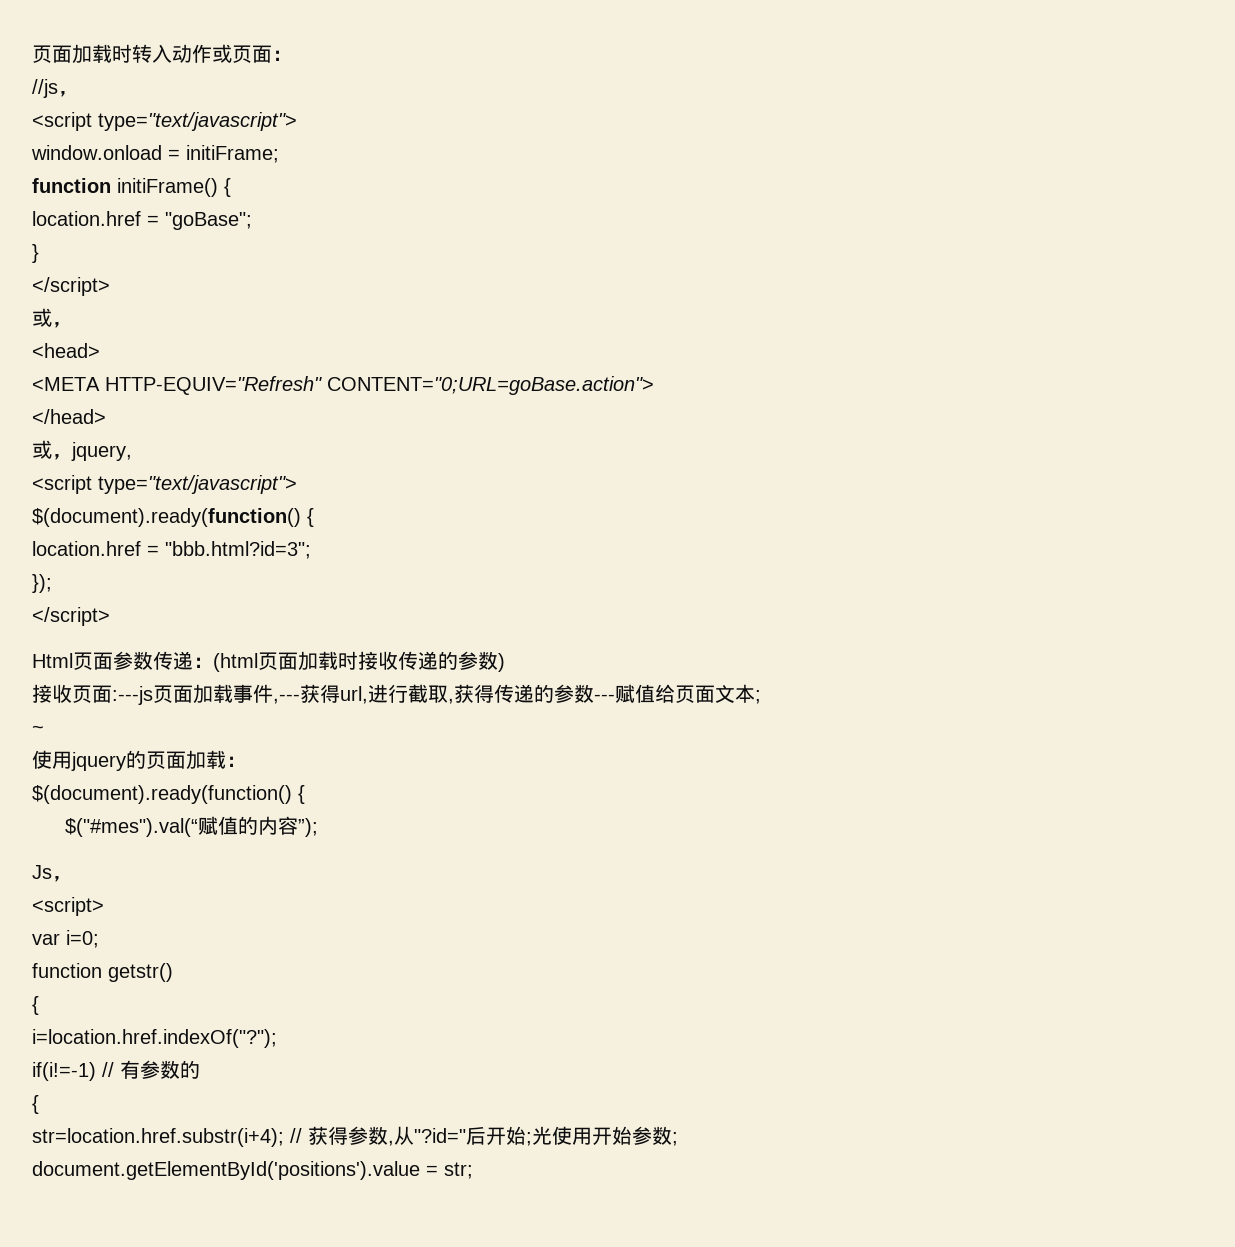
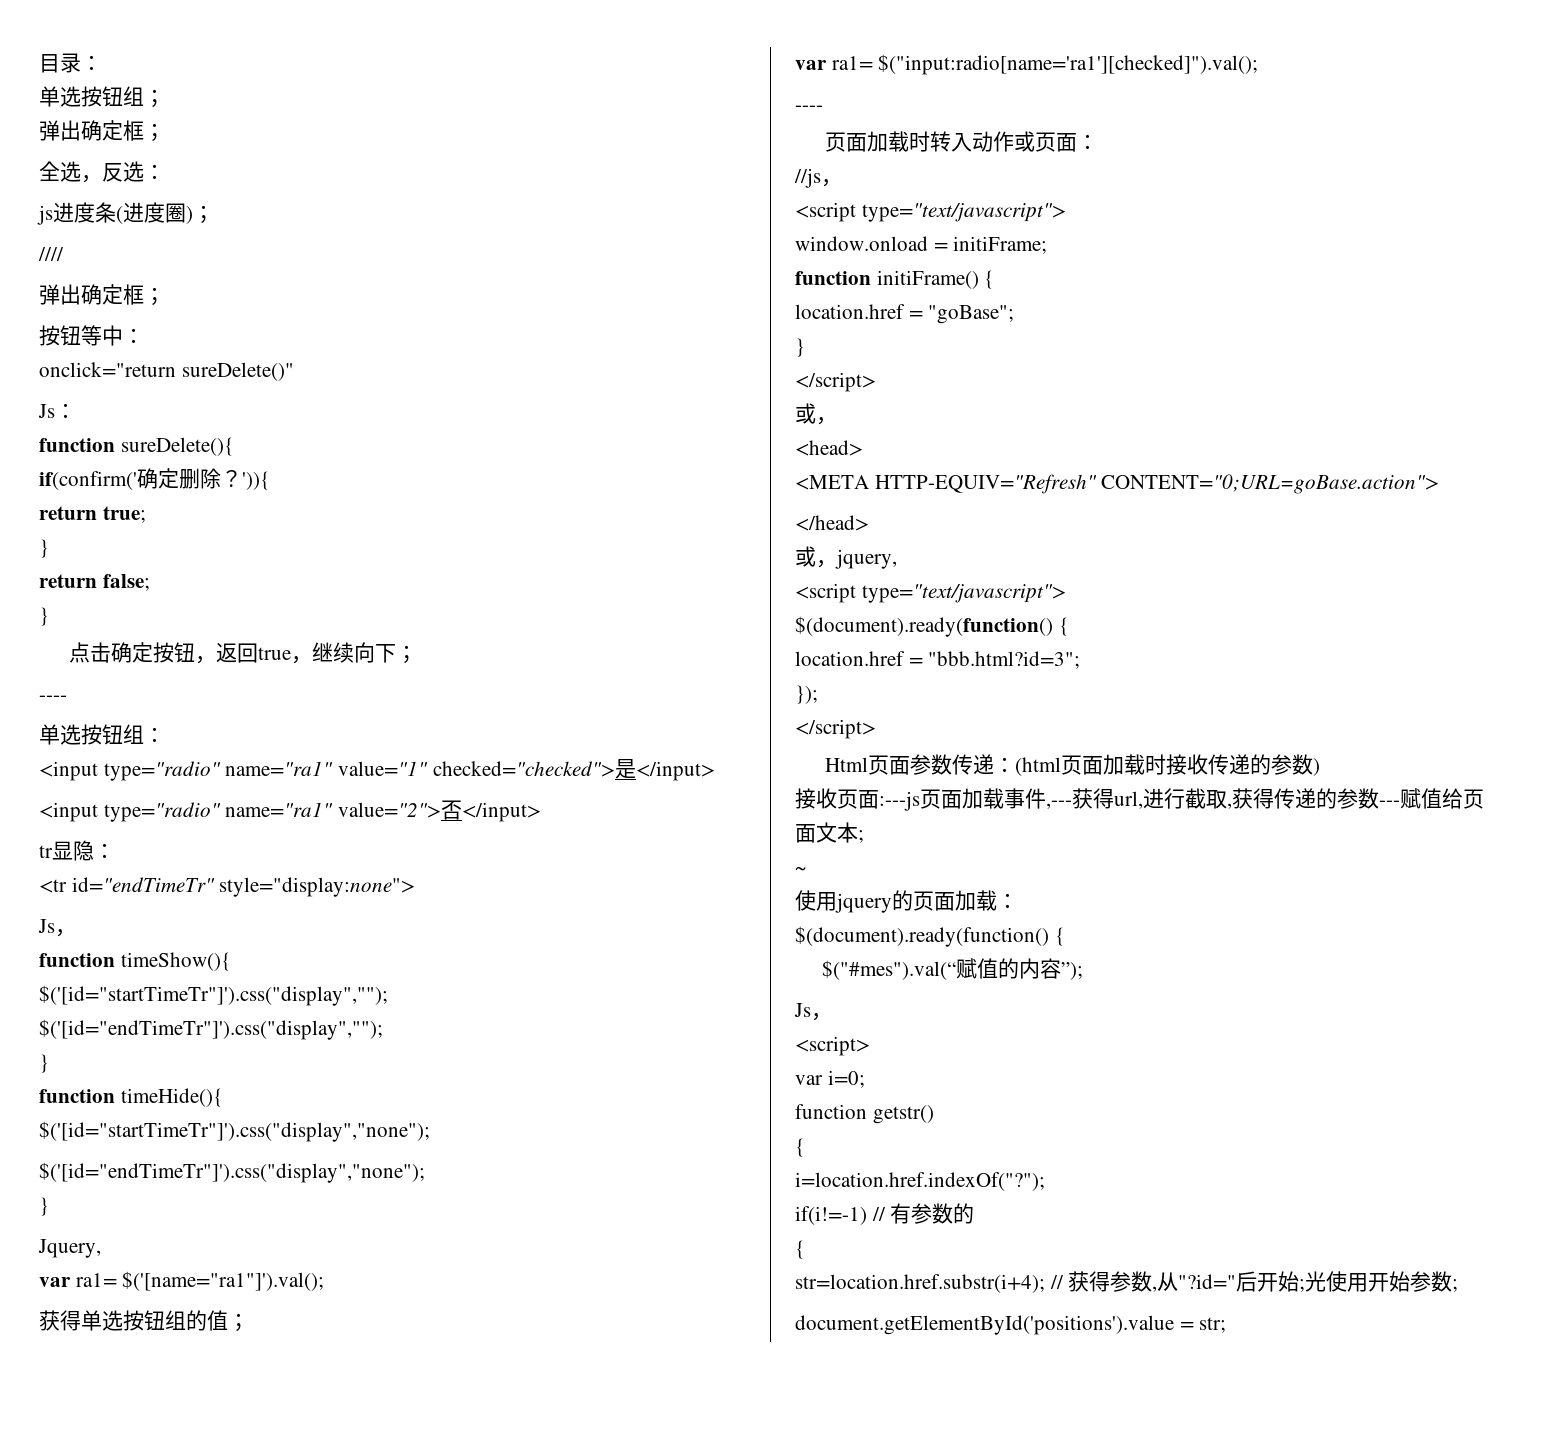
(32, 54) none -> [39,53,102,73] [39,86,165,108] [39,120,165,142] [39,161,165,183] [37,202,214,225] [38,247,64,261] [39,284,165,306] [39,325,144,346] [39,362,294,381] [38,403,76,418] [39,437,234,456] [39,468,270,490] [39,506,146,523] [39,539,49,558] [39,574,150,591] [39,607,49,626] [69,642,418,664] [39,695,67,701] [39,724,165,745] [39,759,715,781] [39,800,542,822] [39,840,115,861] [39,877,416,897] [38,919,76,937] [39,952,231,971] [39,985,388,1006] [39,1019,383,1040] [39,1054,49,1073] [39,1088,223,1107] [39,1121,430,1142] [39,1162,425,1183] [39,1197,49,1216] [38,1239,101,1258] [39,1271,325,1291] [39,1310,249,1332] [795,54,1259,75] [795,105,823,111] 目录： // 单选按钮组； // 弹出确定框； // 全选，反选： // js进度条(进度圈)； // //// // 弹出确定框； // 按钮等中： // onclick="return sureDelete()" // Js： // function sureDelete(){ // if(confirm('确定删除？')){ // return true; // } // return false; // } // 点击确定按钮，返回true，继续向下； // ---- // 单选按钮组： // <input type="radio" name="ra1" value="1" checked="checked">是</input> // <input type="radio" name="ra1" value="2">否</input> // tr显隐： // <tr id="endTimeTr" style="display:none"> // Js， // function timeShow(){ // $('[id="startTimeTr"]').css("display",""); // $('[id="endTimeTr"]').css("display",""); // } // function timeHide(){ // $('[id="startTimeTr"]').css("display","none"); // $('[id="endTimeTr"]').css("display","none"); // } // Jquery, // var ra1= $('[name="ra1"]').val(); // 获得单选按钮组的值； // var ra1= $("input:radio[name='ra1'][checked]").val(); // ---- //

